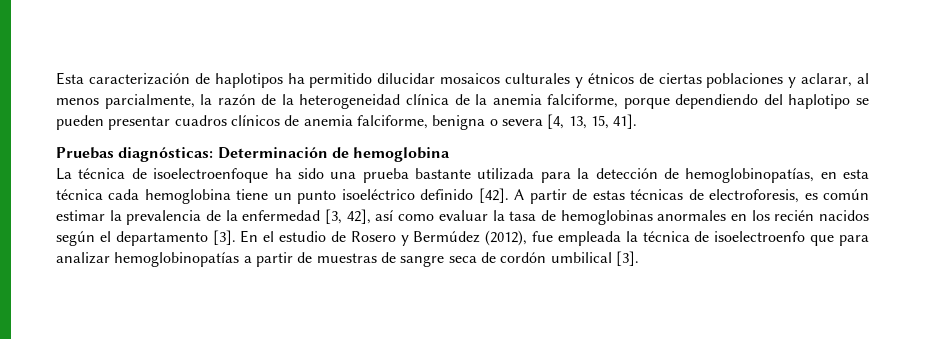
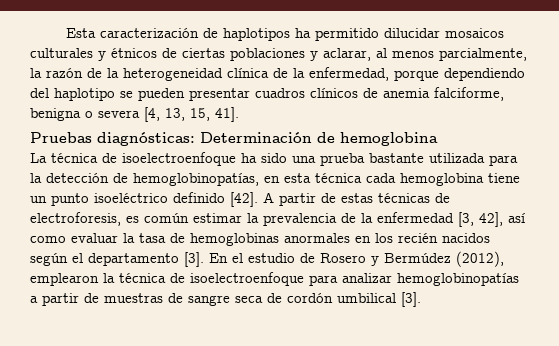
[492,94,619,108] anemia falciforme, -> [309,67,389,81] enfermedad,
[532,231,621,246] fue empleada -> [30,273,99,286] emplearon
[714,231,835,246] isoelectroenfo que -> [190,272,304,286] isoelectroenfoque

